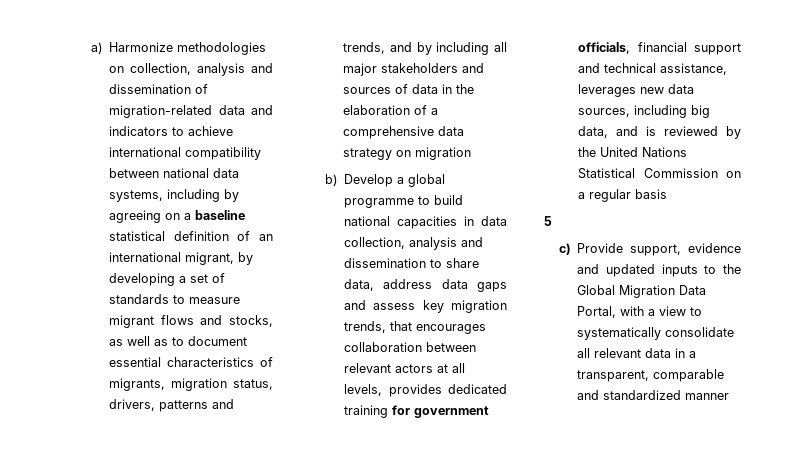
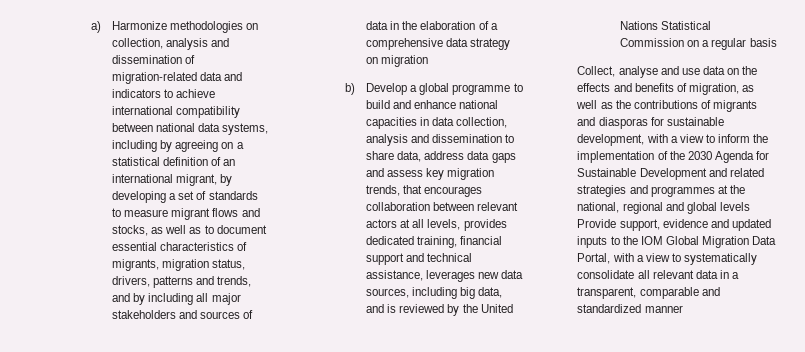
[195,210,246,220] baseline -> (244, 145) none
(464, 200) none -> [393,100,457,109] and enhance
[344,405,490,418] [578,42,631,54] training for government officials, -> [417,236,458,248] training,
[543,216,552,226] [558,243,571,255] 5 // c) -> [577,66,758,78] [577,83,754,95] [576,100,757,112] [577,117,724,129] [577,134,769,146] [577,151,769,163] [577,168,764,180] [577,185,745,197] [577,202,750,214] Collect, analyse and use data on the effects and benefits of migration, as well as the contributions of migrants and diasporas for sustainable development, with a view to inform the implementation of the 2030 Agenda for Sustainable Development and related strategies and programmes at the national, regional and global levels
(741, 269) none -> [640,236,663,245] IOM

